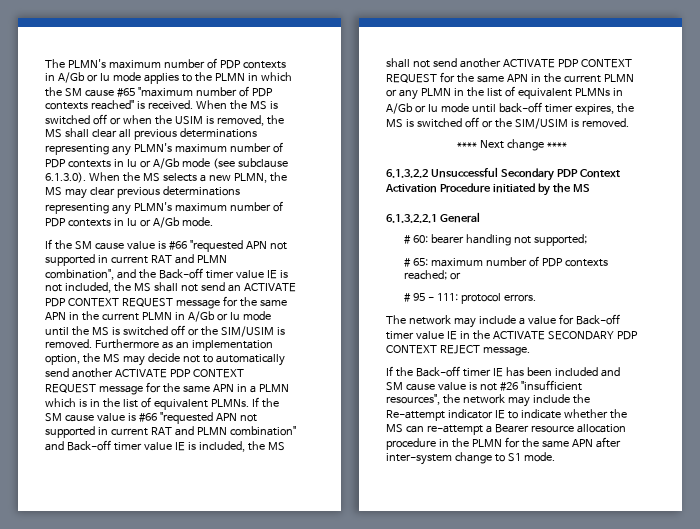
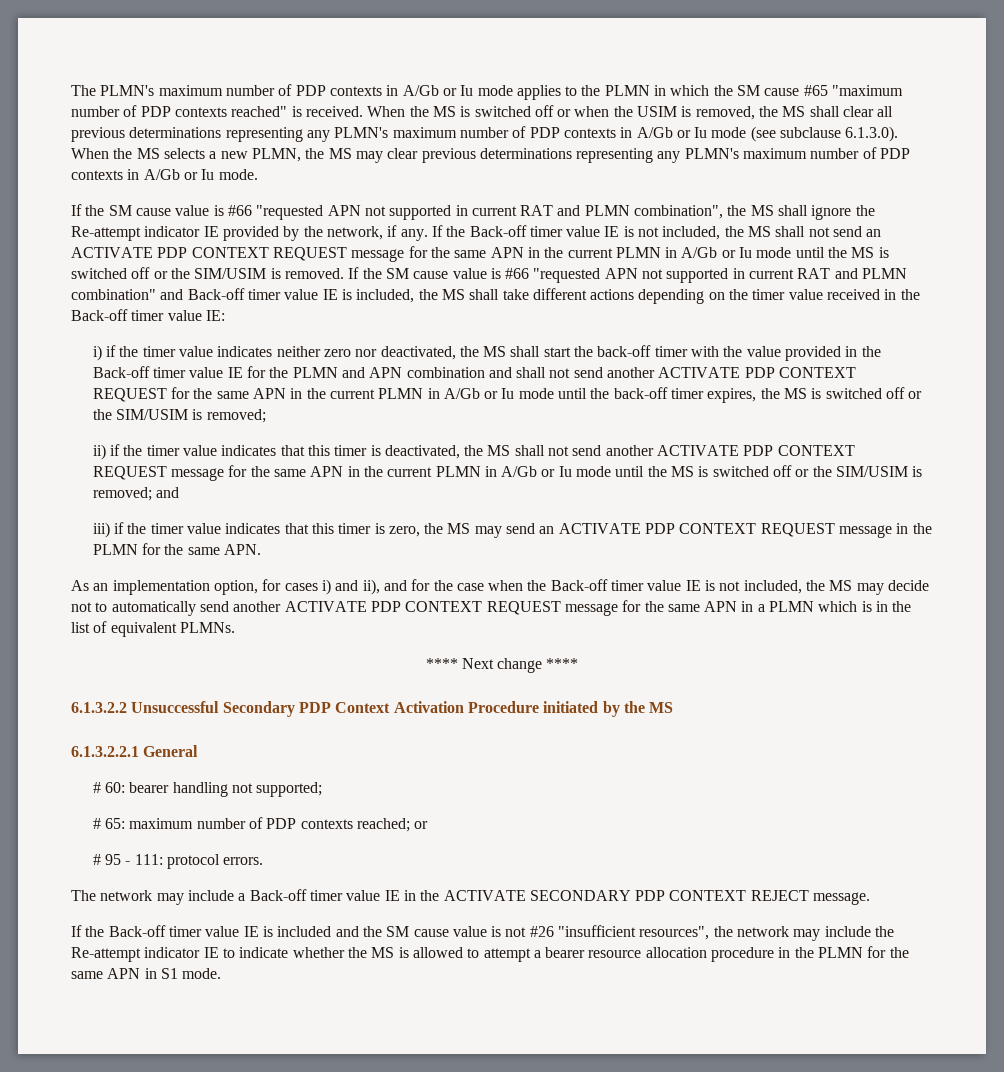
[126,158,180,169] Iu or A/Gb -> [636,127,708,138] A/Gb or Iu
[126,217,180,228] Iu or A/Gb -> [143,169,215,180] A/Gb or Iu
[116,269,136,279] and -> [727,205,875,220] [71,225,443,241] the MS shall ignore the Re-attempt indicator IE provided by the network, if any. If
[94,339,273,351] [45,354,80,365] Furthermore as an implementation option, -> [348,267,908,283] [71,288,920,304] [71,309,225,321] [92,345,881,361] [92,366,857,378] [92,387,923,403] [92,409,266,423] [92,444,855,460] [92,465,923,481] [92,487,179,501] [92,522,932,538] [92,543,261,555] [71,579,802,595] If the SM cause value is #66 "requested APN not supported in current RAT and PLMN combination" and Back-off timer value IE is included, the MS shall take different actions depending on the timer value received in the Back-off timer value IE: // i) if the timer value indicates neither zero nor deactivated, the MS shall start the back-off timer with the value provided in the Back-off timer value IE for the PLMN and APN combination and shall not send another ACTIVATE PDP CONTEXT REQUEST for the same APN in the current PLMN in A/Gb or Iu mode until the back-off timer expires, the MS is switched off or the SIM/USIM is removed; // ii) if the timer value indicates that this timer is deactivated, the MS shall not send another ACTIVATE PDP CONTEXT REQUEST message for the same APN in the current PLMN in A/Gb or Iu mode until the MS is switched off or the SIM/USIM is removed; and // iii) if the timer value indicates that this timer is zero, the MS may send an ACTIVATE PDP CONTEXT REQUEST message in the PLMN for the same APN. // As an implementation option, for cases i) and ii), and for the case when the Back-off timer value IE is not included,
[251,397,279,408] [45,412,257,424] [45,426,296,438] [45,440,285,452] [386,58,632,68] [386,72,634,83] [386,86,623,100] [386,102,634,115] [386,117,629,129] If the SM cause value is #66 "requested APN not supported in current RAT and PLMN combination" and Back-off timer value IE is included, the MS shall not send another ACTIVATE PDP CONTEXT REQUEST for the same APN in the current PLMN or any PLMN in the list of equivalent PLMNs in A/Gb or Iu mode until back-off timer expires, the MS is switched off or the SIM/USIM is removed. -> (235, 627) none
[527,314,574,325] value for -> (246, 897) none
[492,367,552,377] IE has been -> [205,926,273,937] value IE is
(620, 372) none -> [362,926,382,937] the
[405,424,529,435] can re-attempt a Bearer -> [398,947,586,962] is allowed to attempt a bearer
[595,437,621,448] [386,452,505,465] after inter-system change to -> [144,968,157,979] in

